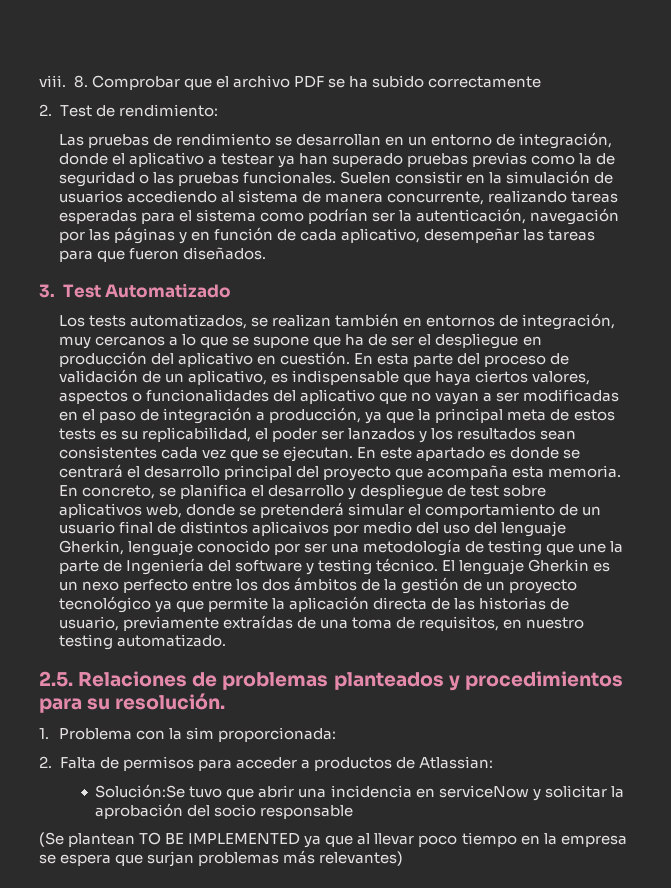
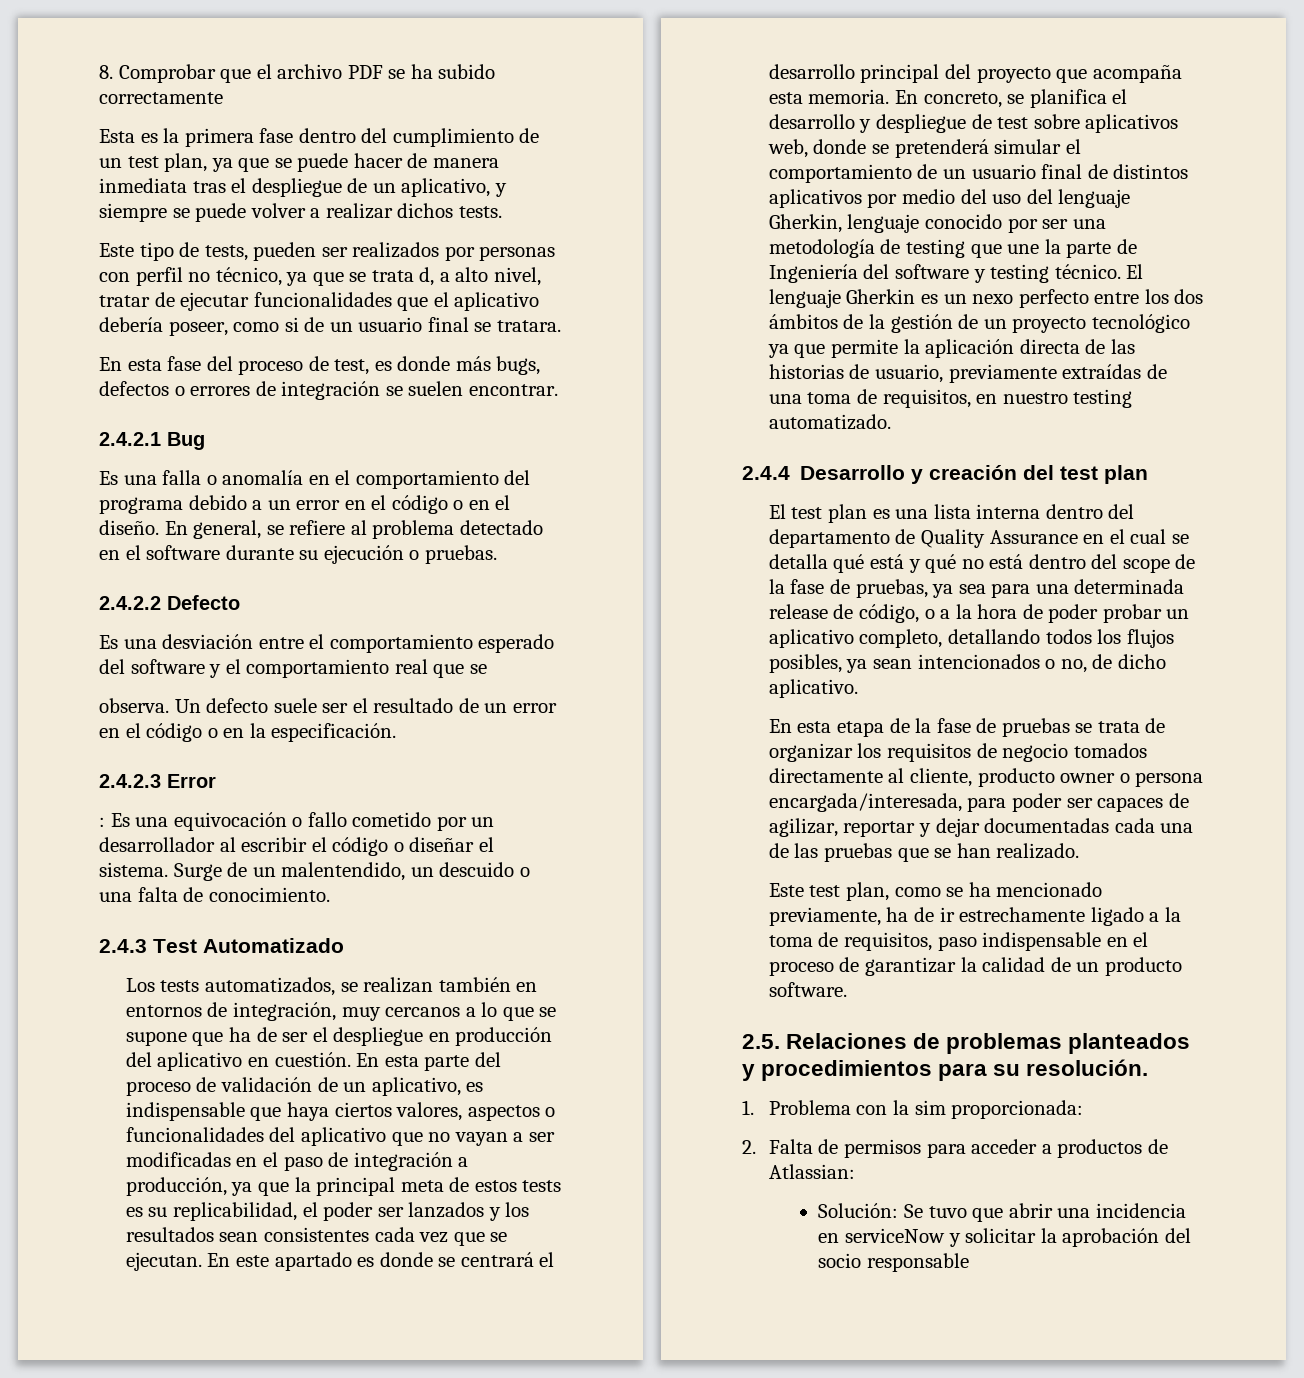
[39,75,66,87] viii. -> (99, 72) none
[39,104,218,117] [58,132,613,149] [58,152,616,168] [58,170,614,187] [58,190,619,205] [58,208,620,225] [58,227,596,244] [58,247,267,262] [39,284,55,298] 2. Test de rendimiento: // Las pruebas de rendimiento se desarrollan en un entorno de integración, donde el aplicativo a testear ya han superado pruebas previas como la de seguridad o las pruebas funcionales. Suelen consistir en la simulación de usuarios accediendo al sistema de manera concurrente, realizando tareas esperadas para el sistema como podrían ser la autenticación, navegación por las páginas y en función de cada aplicativo, desempeñar las tareas para que fueron diseñados. // 3. -> [99,128,540,147] [99,153,499,172] [99,178,507,197] [99,203,502,222] [99,242,556,261] [99,267,541,286] [99,292,540,311] [99,317,561,336] [99,356,541,375] [99,381,558,400] [99,432,205,450] [99,470,531,489] [99,495,511,514] [99,520,543,539] [99,545,497,564] [99,595,240,610] [99,634,555,653] [99,659,487,678] [99,698,557,713] [99,723,397,742] [99,774,216,788] [99,812,495,831] [99,837,494,856] [99,862,530,881] [99,887,330,902] [99,939,147,953] Esta es la primera fase dentro del cumplimiento de un test plan, ya que se puede hacer de manera inmediata tras el despliegue de un aplicativo, y siempre se puede volver a realizar dichos tests. // Este tipo de tests, pueden ser realizados por personas con perfil no técnico, ya que se trata d, a alto nivel, tratar de ejecutar funcionalidades que el aplicativo debería poseer, como si de un usuario final se tratara. // En esta fase del proceso de test, es donde más bugs, defectos o errores de integración se suelen encontrar. // 2.4.2.1 Bug // Es una falla o anomalía en el comportamiento del programa debido a un error en el código o en el diseño. En general, se refiere al problema detectado en el software durante su ejecución o pruebas. // 2.4.2.2 Defecto // Es una desviación entre el comportamiento esperado del software y el comportamiento real que se // observa. Un defecto suele ser el resultado de un error en el código o en la especificación. // 2.4.2.3 Error // : Es una equivocación o fallo cometido por un desarrollador al escribir el código o diseñar el sistema. Surge de un malentendido, un descuido o una falta de conocimiento. // 2.4.3
[252,521,330,536] aplicaivos -> [768,189,862,208] aplicativos
(226, 640) none -> [742,465,1149,484] [768,504,1135,523] [768,529,1189,548] [768,554,1196,573] [768,579,1185,598] [768,604,1190,623] [768,629,1174,648] [768,654,1166,673] [768,679,858,698] [768,718,1166,737] [768,743,1147,762] [768,768,1204,787] [768,793,1189,812] [768,818,1194,837] [768,843,1080,862] [768,882,1103,901] [768,907,1181,926] [768,932,1149,951] [768,957,1182,976] [768,982,847,997] // 2.4.4 Desarrollo y creación del test plan // El test plan es una lista interna dentro del departamento de Quality Assurance en el cual se detalla qué está y qué no está dentro del scope de la fase de pruebas, ya sea para una determinada release de código, o a la hora de poder probar un aplicativo completo, detallando todos los flujos posibles, ya sean intencionados o no, de dicho aplicativo. // En esta etapa de la fase de pruebas se trata de organizar los requisitos de negocio tomados directamente al cliente, producto owner o persona encargada/interesada, para poder ser capaces de agilizar, reportar y dejar documentadas cada una de las pruebas que se han realizado. // Este test plan, como se ha mencionado previamente, ha de ir estrechamente ligado a la toma de requisitos, paso indispensable en el proceso de garantizar la calidad de un producto software.
[95,784,186,798] Solución:Se -> [818,1203,923,1218] Solución: Se
[39,832,627,848] [39,850,404,867] // (Se plantean TO BE IMPLEMENTED ya que al llevar poco tiempo en la empresa se espera que surjan problemas más relevantes) -> (969, 1262) none

